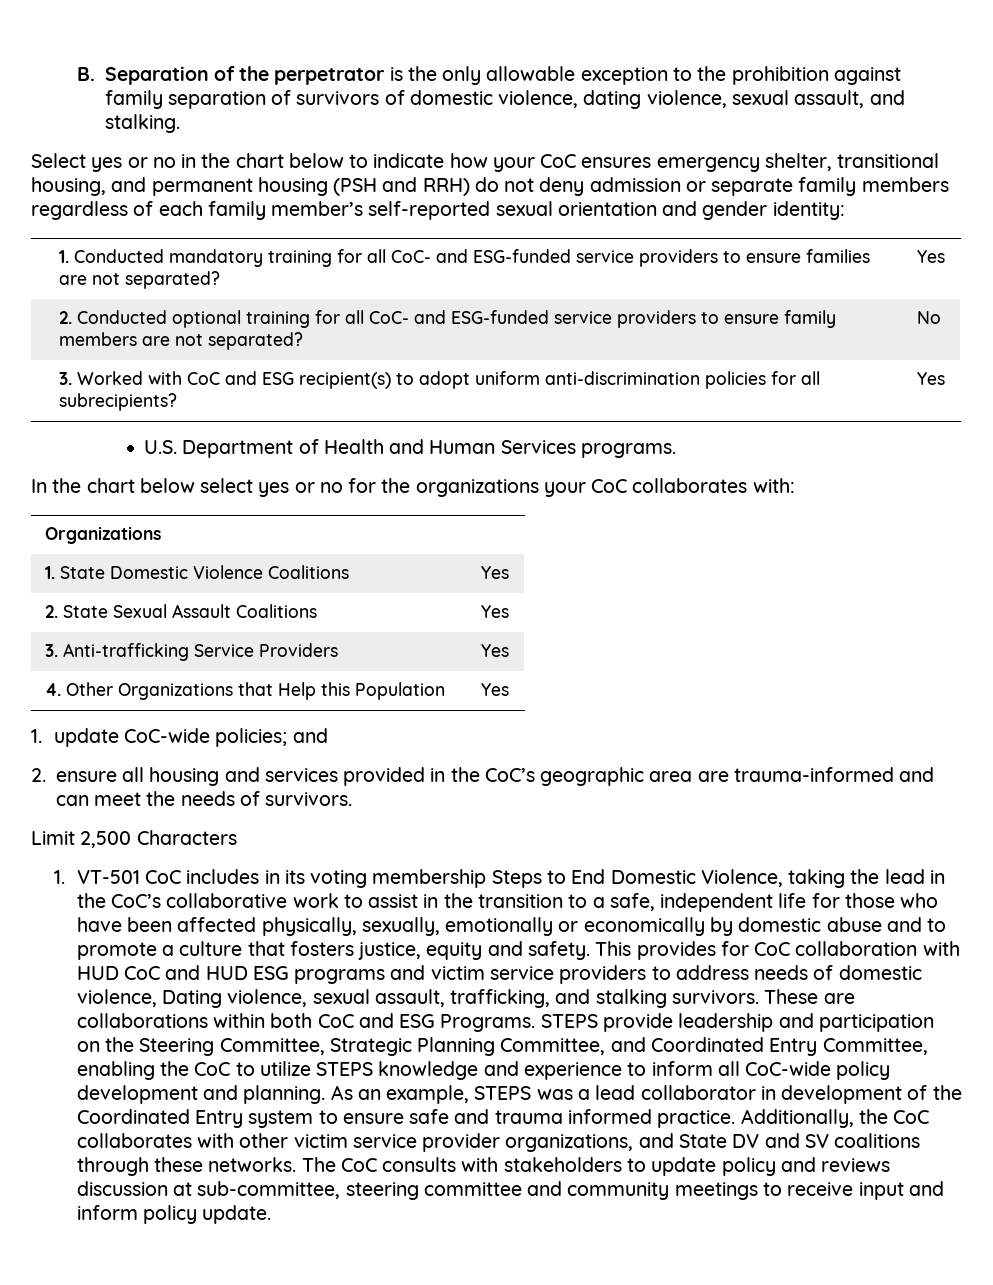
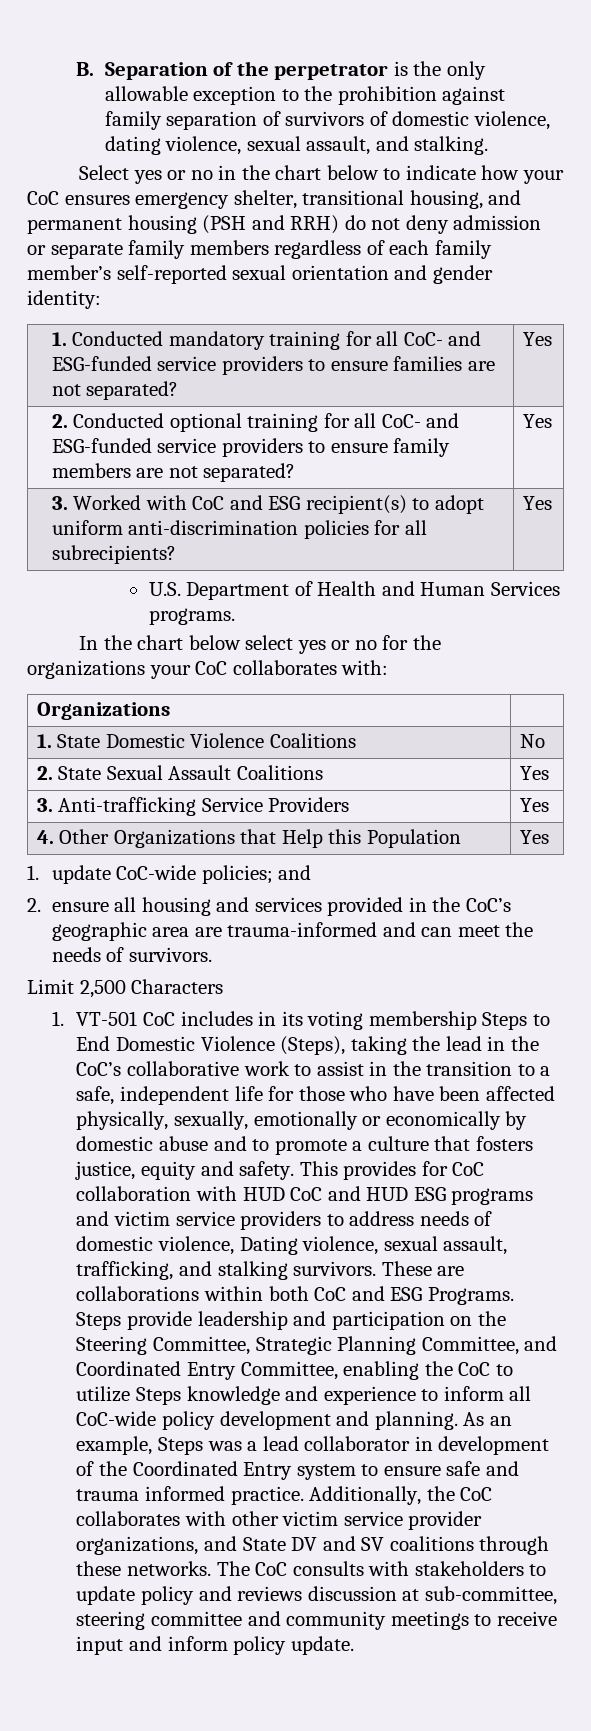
[917,311,942,324] No -> [522,414,552,428] Yes
[481,566,510,579] Yes -> [519,734,545,748] No
[700,869,783,887] Violence, -> [200,1036,346,1055] Violence (Steps),
[540,1014,598,1028] STEPS -> [76,1312,122,1330] Steps
[316,1062,374,1076] STEPS -> [136,1387,182,1405] Steps
[474,1086,532,1100] STEPS -> [158,1437,204,1455] Steps

